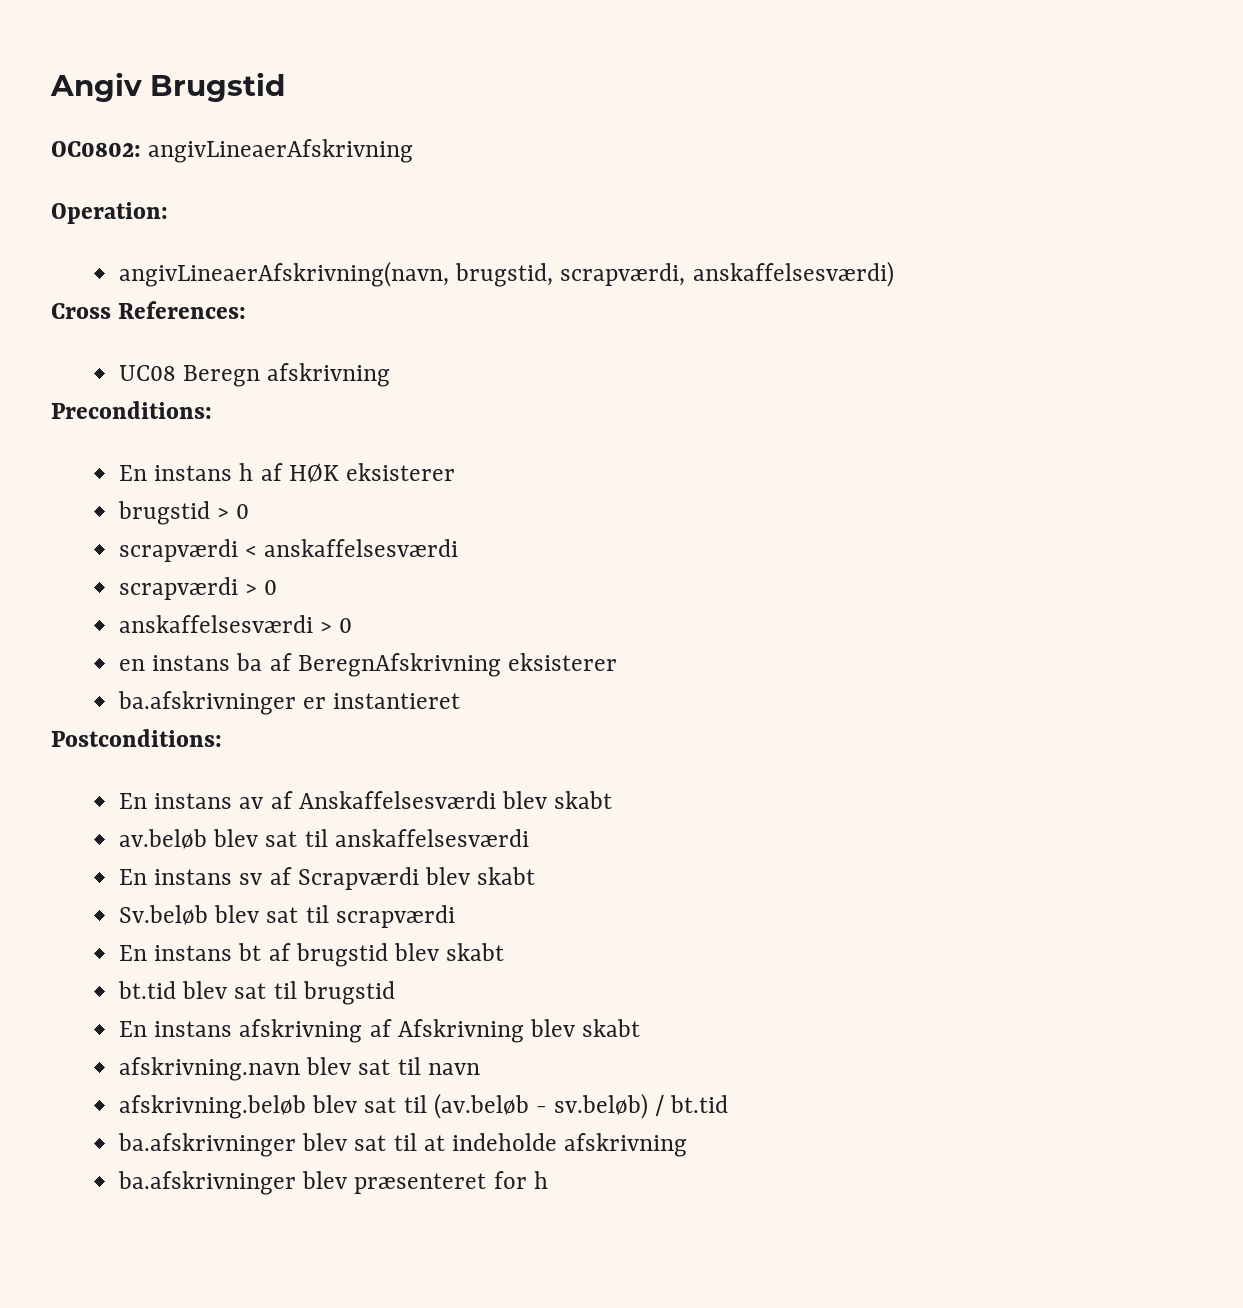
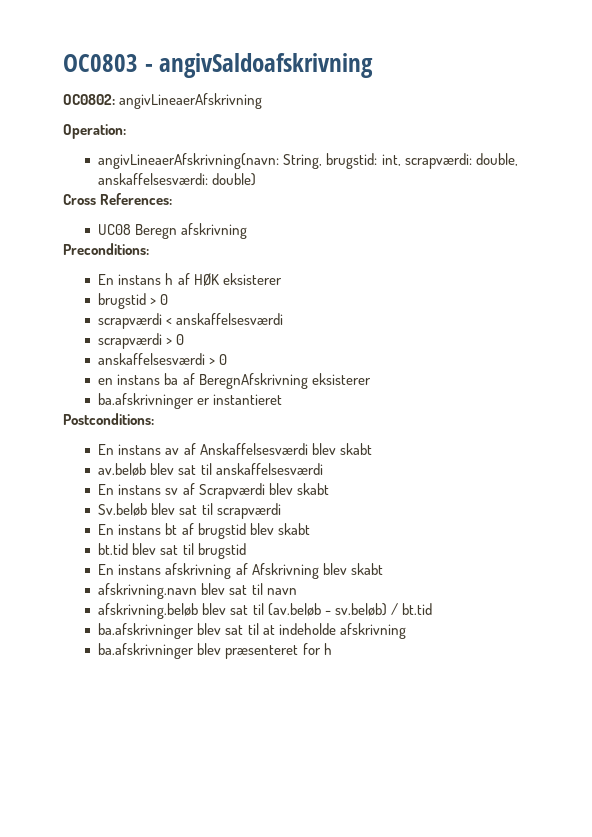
[50,72,285,102] Angiv Brugstid -> [63,53,374,78] OC0803 - angivSaldoafskrivning
[119,261,894,287] angivLineaerAfskrivning(navn, brugstid, scrapværdi, anskaffelsesværdi) -> [98,153,518,169] [98,173,257,186] angivLineaerAfskrivning(navn: String, brugstid: int, scrapværdi: double, anskaffelsesværdi: double)

